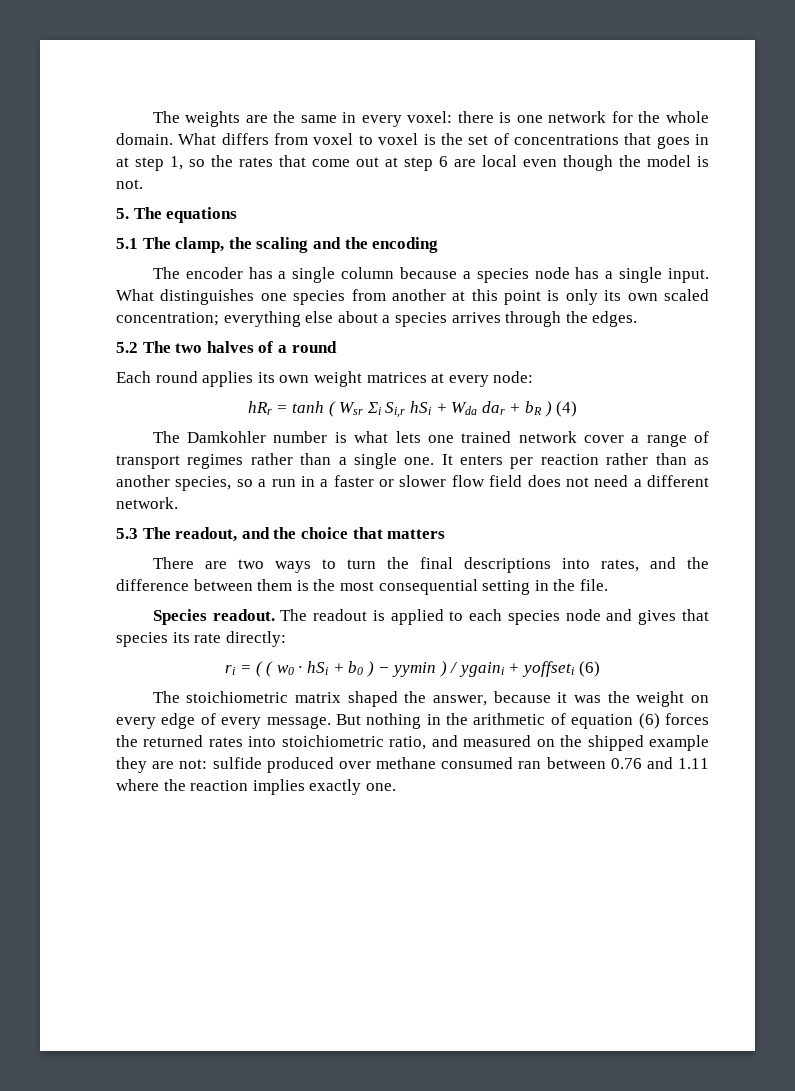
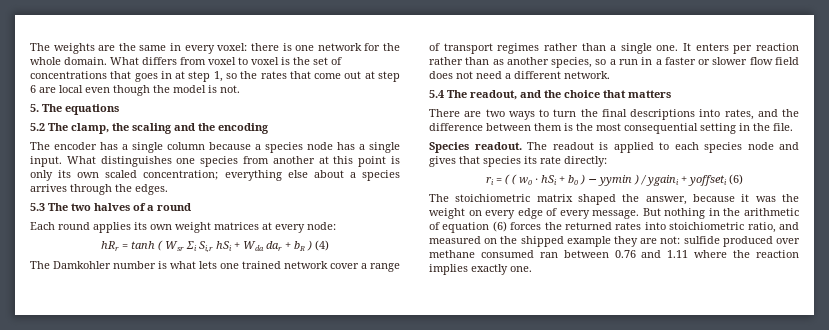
[116,238,138,249] 5.1 -> [30,123,45,131] 5.2
[116,342,138,353] 5.2 -> [30,203,45,211] 5.3
[116,528,138,539] 5.3 -> [429,90,444,98] 5.4

